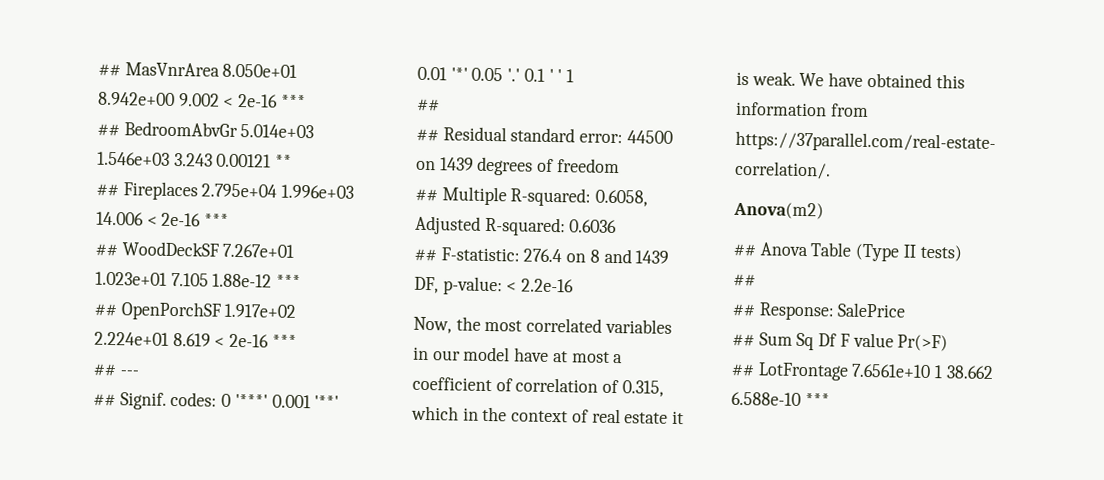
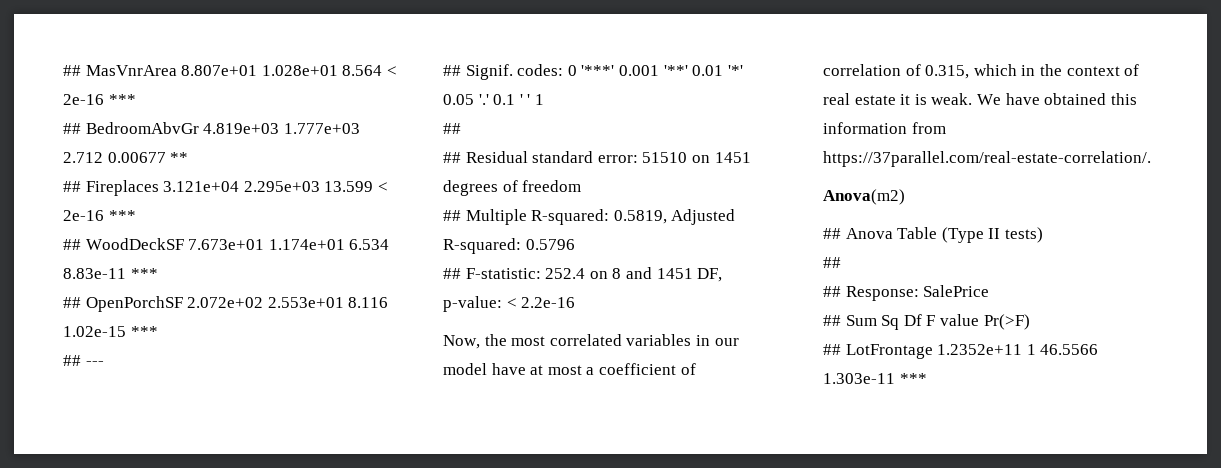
[222,63,298,78] [98,91,220,107] 8.050e+01 8.942e+00 9.002 -> [181,65,383,76] 8.807e+01 1.028e+01 8.564
[240,124,315,139] [97,151,272,168] 5.014e+03 1.546e+03 3.243 0.00121 -> [203,123,360,134] [63,152,166,163] 4.819e+03 1.777e+03 2.712 0.00677
[201,183,355,199] [96,211,144,226] 2.795e+04 1.996e+03 14.006 -> [163,181,374,192] 3.121e+04 2.295e+03 13.599
[222,243,295,258] [95,271,273,288] 7.267e+01 1.023e+01 7.105 1.88e-12 -> [188,239,390,250] [63,268,126,279] 7.673e+01 1.174e+01 6.534 8.83e-11
[224,303,297,318] [94,331,270,348] 1.917e+02 2.224e+01 8.619 < 2e-16 -> [187,297,389,308] [63,326,126,337] 2.072e+02 2.553e+01 8.116 1.02e-15
[626,130,673,144] [416,157,474,171] 44500 on 1439 -> [642,152,751,163] 51510 on 1451
[595,189,649,207] 0.6058, -> [613,210,667,224] 0.5819,
[569,219,618,234] 0.6036 -> [525,239,575,250] 0.5796
[523,248,563,263] 276.4 -> [545,268,586,279] 252.4
[635,250,670,264] 1439 -> [656,268,693,279] 1451
[851,363,994,380] [731,391,801,406] 7.6561e+10 1 38.662 6.588e-10 -> [937,344,1099,355] [823,373,895,384] 1.2352e+11 1 46.5566 1.303e-11

